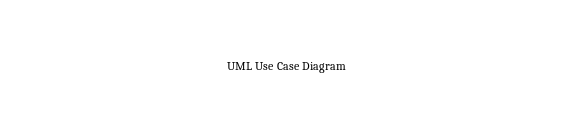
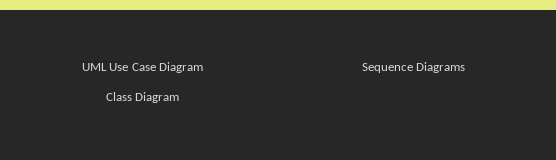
(346, 67) none -> [105,92,180,103] [361,62,466,73] // Class Diagram // Sequence Diagrams

